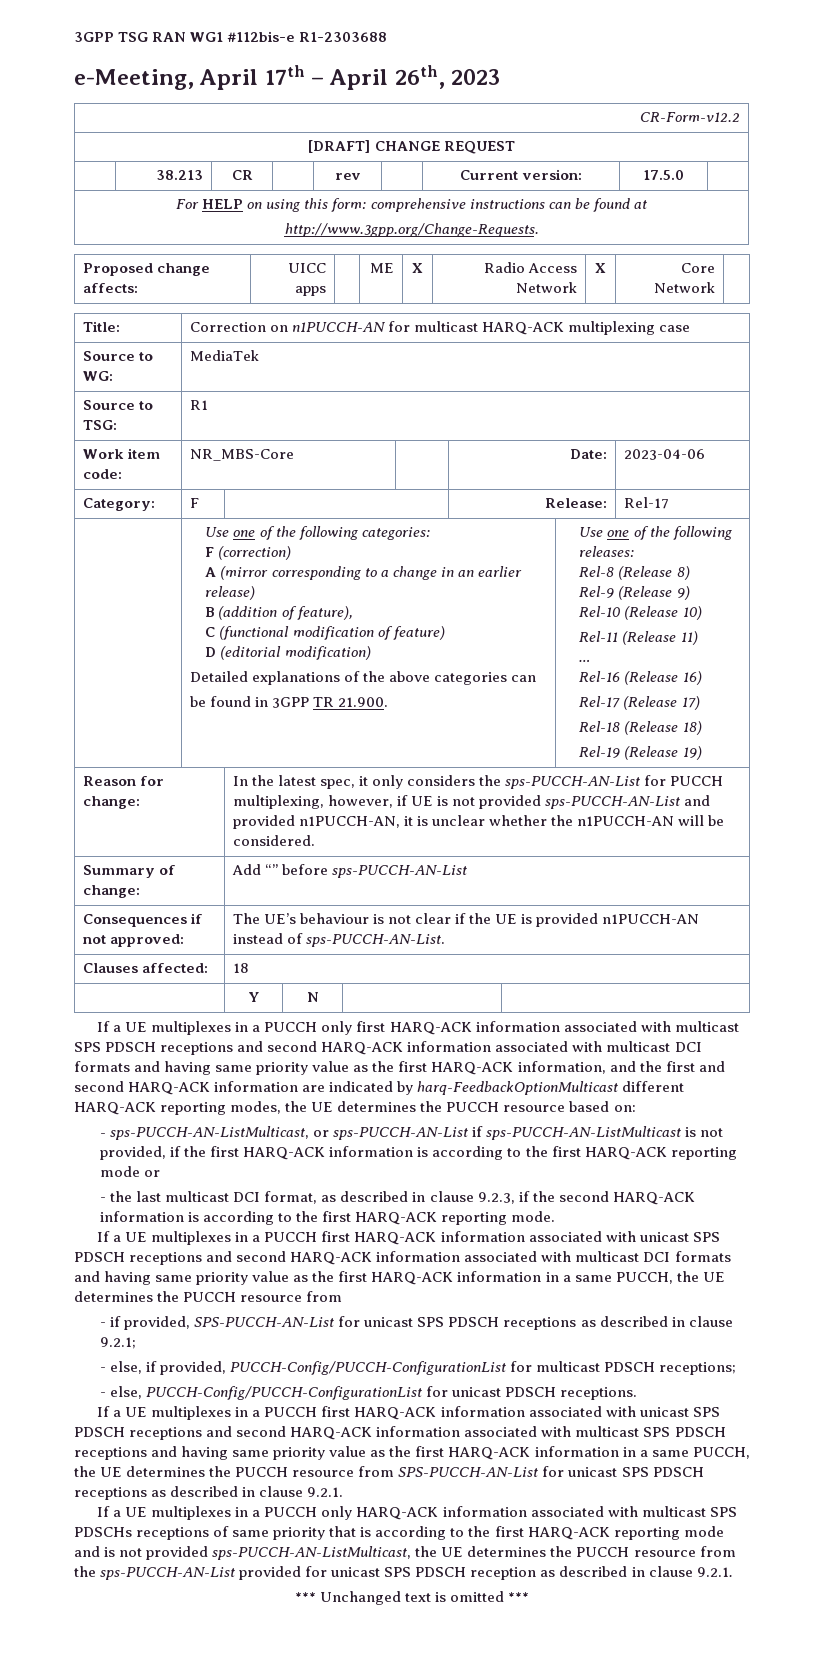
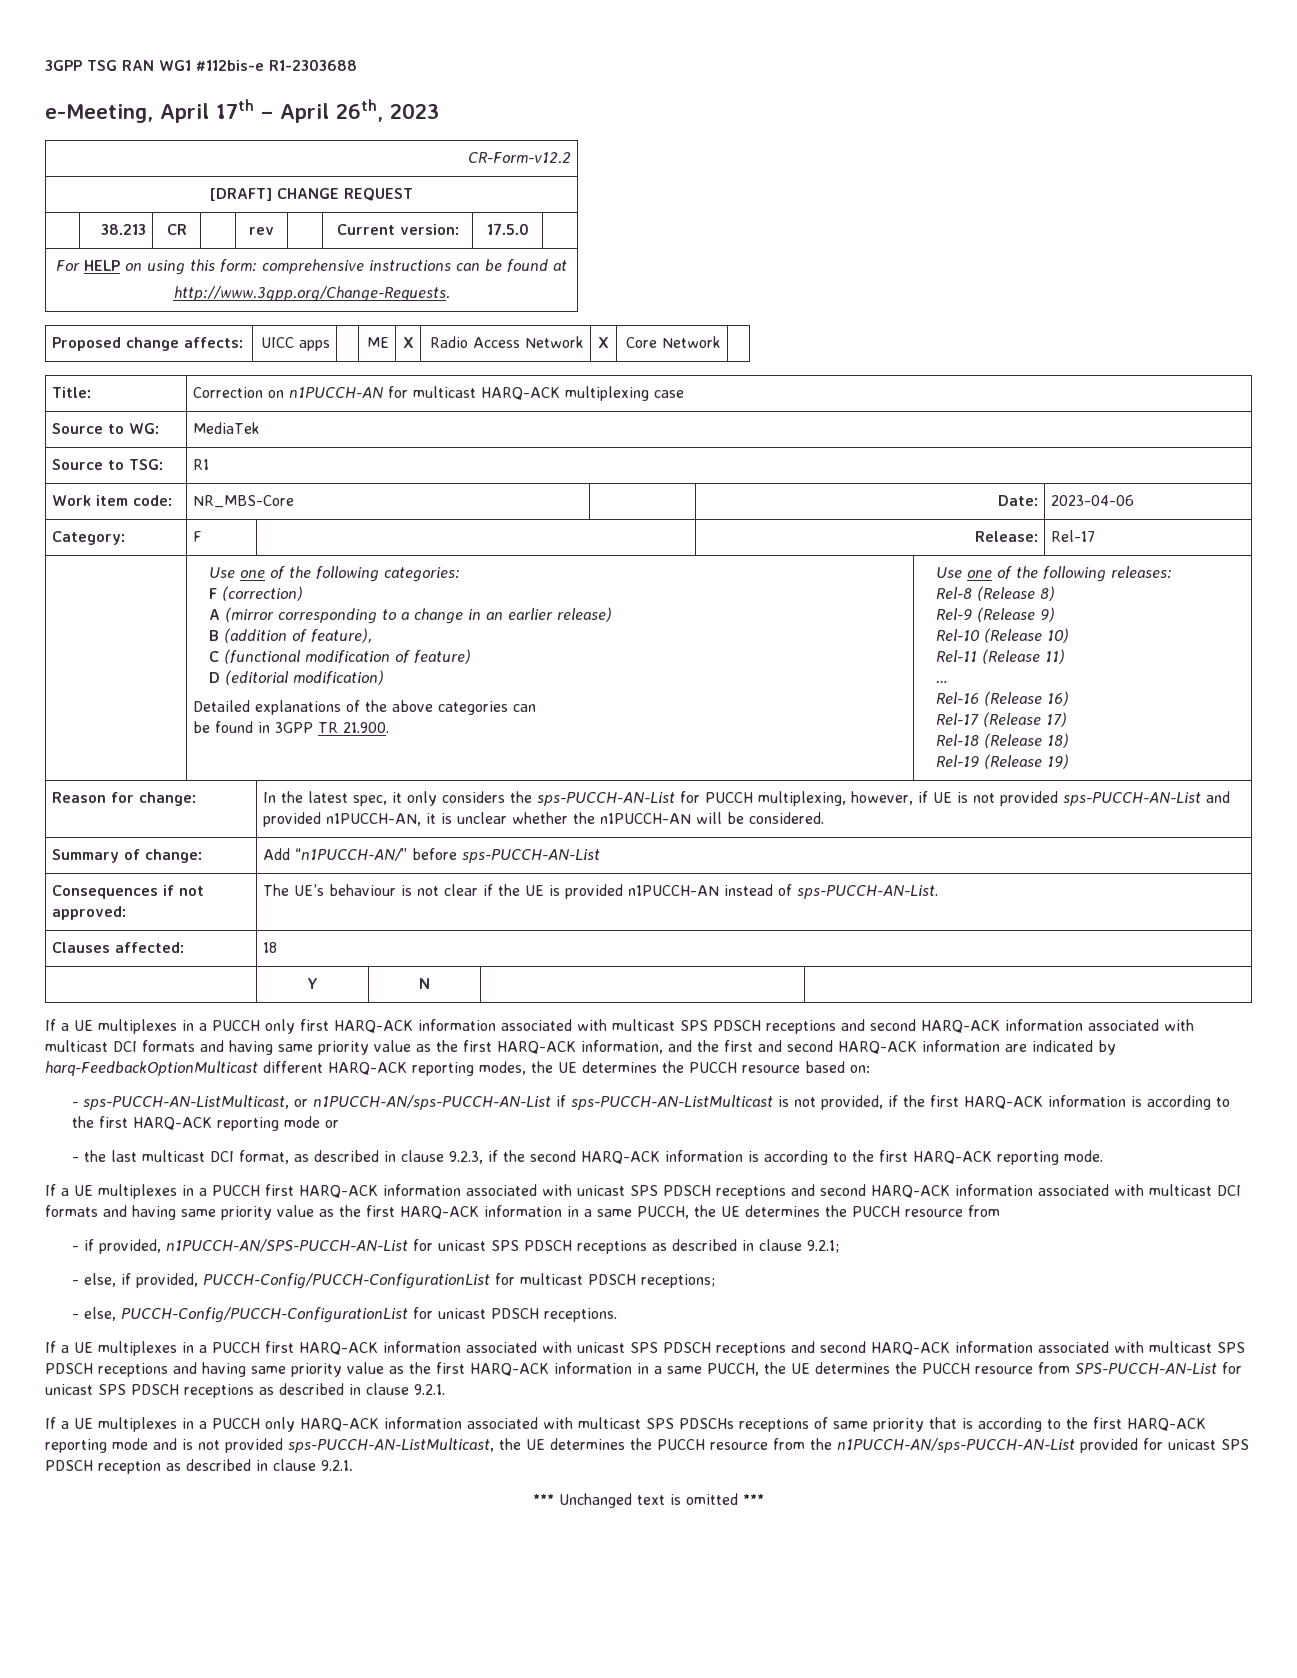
[264,864,278,875] “” -> [294,848,407,861] “n1PUCCH-AN/”
[333,1127,469,1140] sps-PUCCH-AN-List -> [313,1095,552,1110] n1PUCCH-AN/sps-PUCCH-AN-List
[194,1317,335,1327] SPS-PUCCH-AN-List -> [166,1239,409,1252] n1PUCCH-AN/SPS-PUCCH-AN-List
[100,1567,236,1580] sps-PUCCH-AN-List -> [837,1438,1075,1453] n1PUCCH-AN/sps-PUCCH-AN-List

